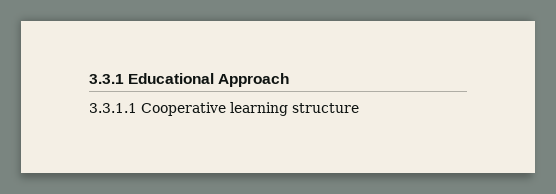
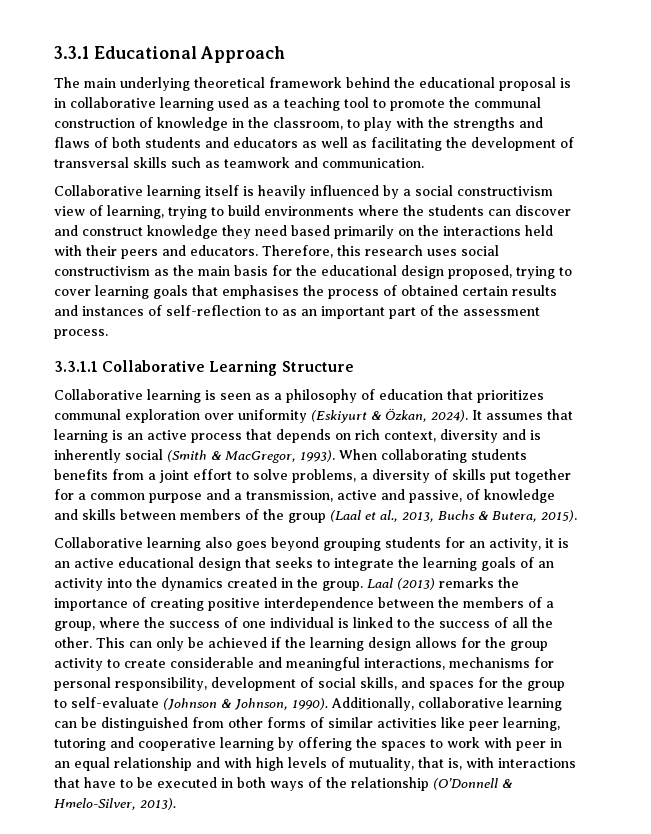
[89,102,359,116] 3.3.1.1 Cooperative learning structure -> [54,77,571,91] [54,97,541,111] [54,117,543,131] [54,137,574,151] [54,157,424,168] [54,185,553,199] [54,205,571,219] [54,225,553,239] [54,245,499,259] [54,265,572,279] [54,285,557,299] [54,305,540,319] [54,329,108,339] [54,360,354,376] [54,389,544,403] [54,408,573,423] [54,429,541,443] [54,449,527,463] [54,469,571,483] [54,489,555,503] [54,509,577,523] [54,537,569,551] [54,557,554,571] [54,577,519,591] [54,597,554,611] [54,617,553,631] [54,637,548,651] [54,657,554,671] [54,677,565,691] [54,697,562,711] [54,717,560,731] [54,737,562,751] [54,757,576,771] [54,777,513,791] [54,798,176,810] The main underlying theoretical framework behind the educational proposal is in collaborative learning used as a teaching tool to promote the communal construction of knowledge in the classroom, to play with the strengths and flaws of both students and educators as well as facilitating the development of transversal skills such as teamwork and communication. // Collaborative learning itself is heavily influenced by a social constructivism view of learning, trying to build environments where the students can discover and construct knowledge they need based primarily on the interactions held with their peers and educators. Therefore, this research uses social constructivism as the main basis for the educational design proposed, trying to cover learning goals that emphasises the process of obtained certain results and instances of self-reflection to as an important part of the assessment process. // 3.3.1.1 Collaborative Learning Structure // Collaborative learning is seen as a philosophy of education that prioritizes communal exploration over uniformity (Eskiyurt & Özkan, 2024). It assumes that learning is an active process that depends on rich context, diversity and is inherently social (Smith & MacGregor, 1993). When collaborating students benefits from a joint effort to solve problems, a diversity of skills put together for a common purpose and a transmission, active and passive, of knowledge and skills between members of the group (Laal et al., 2013, Buchs & Butera, 2015). // Collaborative learning also goes beyond grouping students for an activity, it is an active educational design that seeks to integrate the learning goals of an activity into the dynamics created in the group. Laal (2013) remarks the importance of creating positive interdependence between the members of a group, where the success of one individual is linked to the success of all the other. This can only be achieved if the learning design allows for the group activity to create considerable and meaningful interactions, mechanisms for personal responsibility, development of social skills, and spaces for the group to self-evaluate (Johnson & Johnson, 1990). Additionally, collaborative learning can be distinguished from other forms of similar activities like peer learning, tutoring and cooperative learning by offering the spaces to work with peer in an equal relationship and with high levels of mutuality, that is, with interactions that have to be executed in both ways of the relationship (O’Donnell & Hmelo-Silver, 2013).

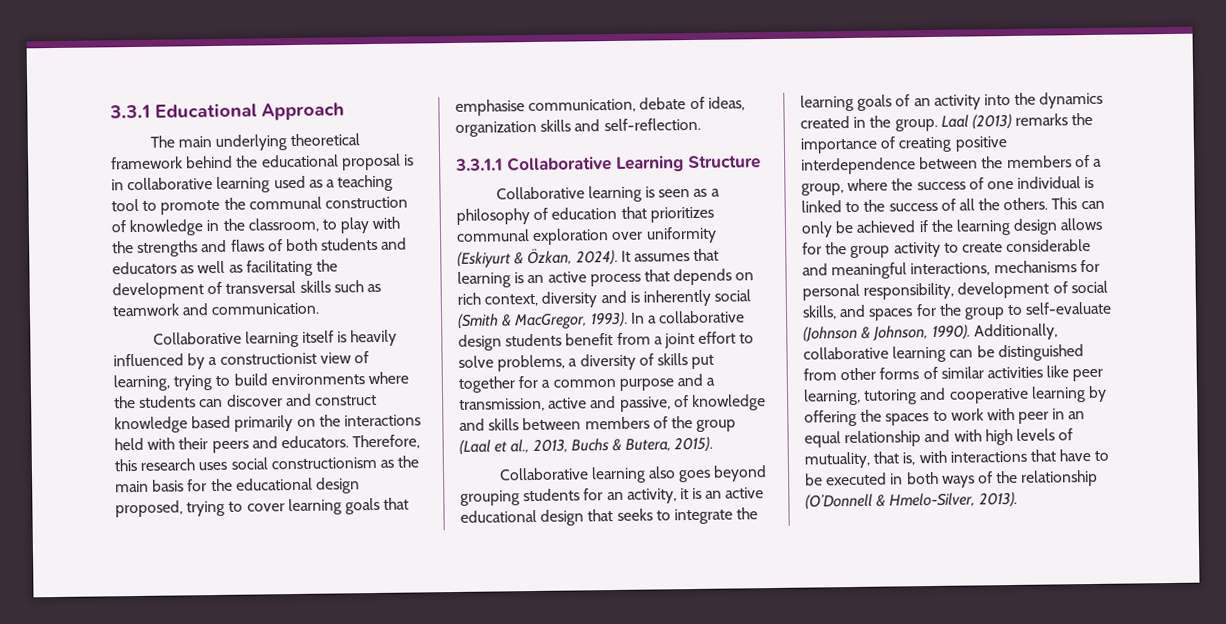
[415,185,553,196] social constructivism -> [219,352,317,365] constructionist
[222,225,287,239] they need -> (188, 425) none
[54,266,150,276] constructivism -> [270,456,377,470] constructionism
[222,285,557,299] [54,305,540,319] [54,329,108,339] emphasises the process of obtained certain results and instances of self-reflection to as an important part of the assessment process. -> [455,96,745,116] [455,117,701,137] emphasise communication, debate of ideas, organization skills and self-reflection.
[339,449,527,463] [54,469,108,480] When collaborating students benefits -> [630,310,746,324] [458,332,614,351] In a collaborative design students benefit
[54,637,92,648] other. -> [1003,197,1049,211] others.

